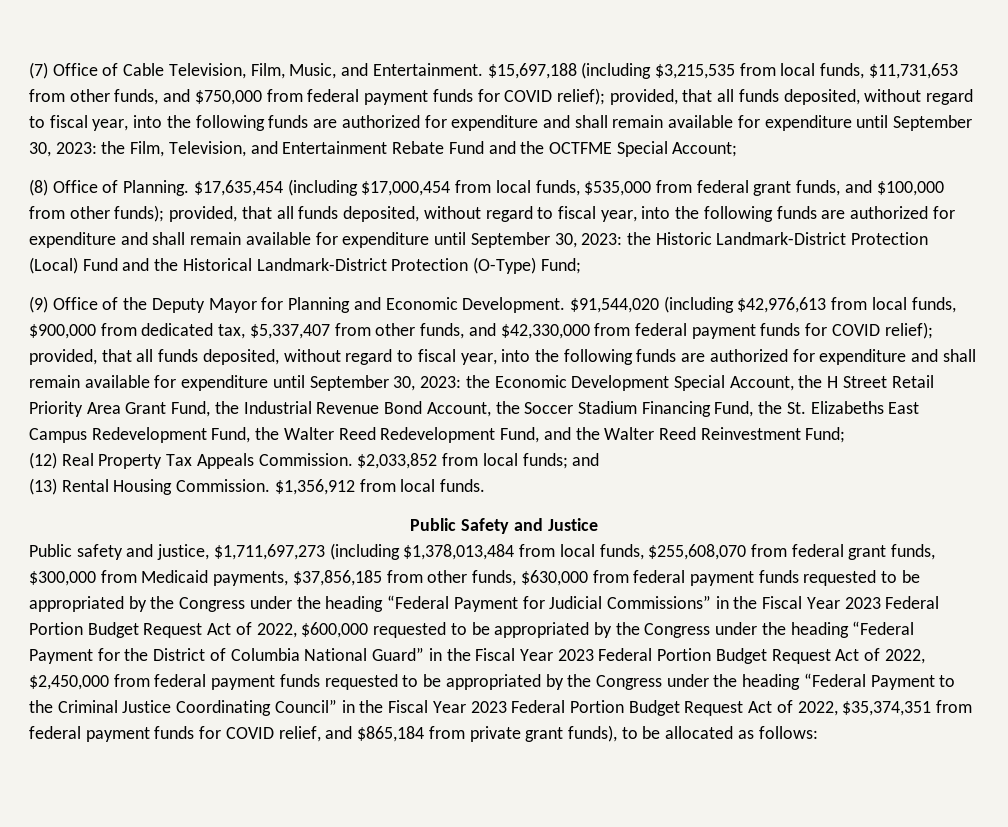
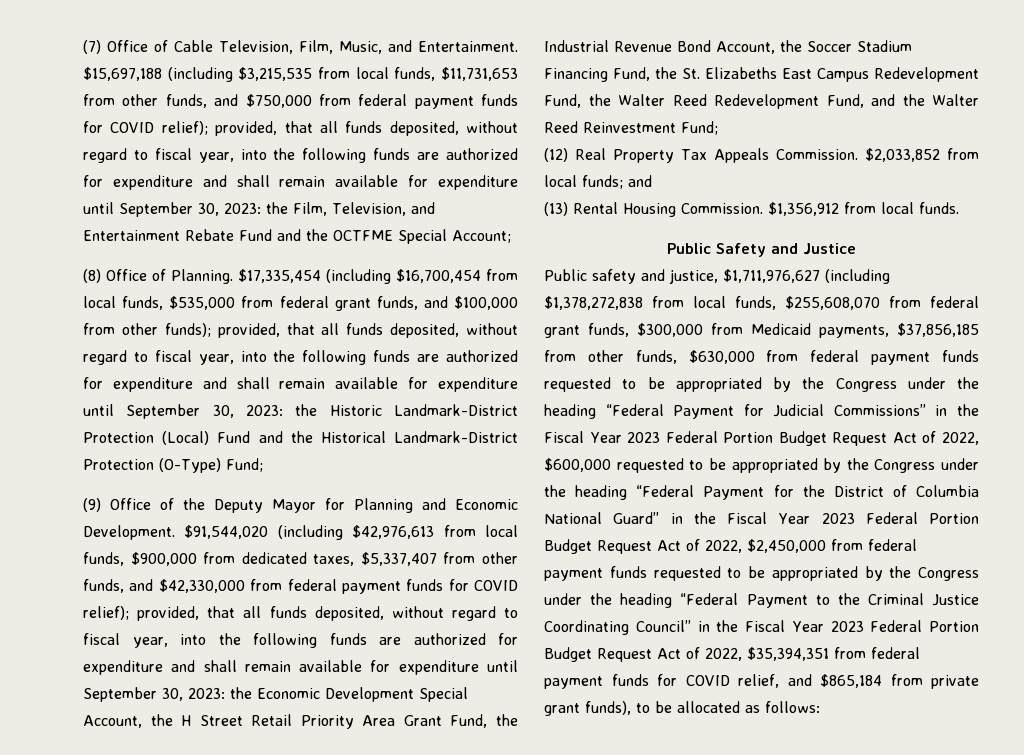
[193,179,451,196] $17,635,454 (including $17,000,454 -> [238,269,481,284] $17,335,454 (including $16,700,454
[218,324,246,339] tax, -> [313,554,355,566] taxes,
[213,543,515,560] $1,711,697,273 (including $1,378,013,484 -> [723,269,890,284] [544,296,643,310] $1,711,976,627 (including $1,378,272,838
[842,701,932,716] $35,374,351 -> [747,647,829,661] $35,394,351

